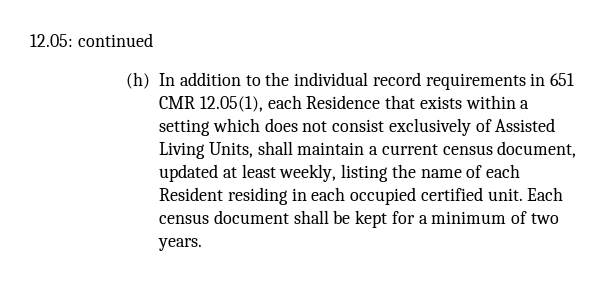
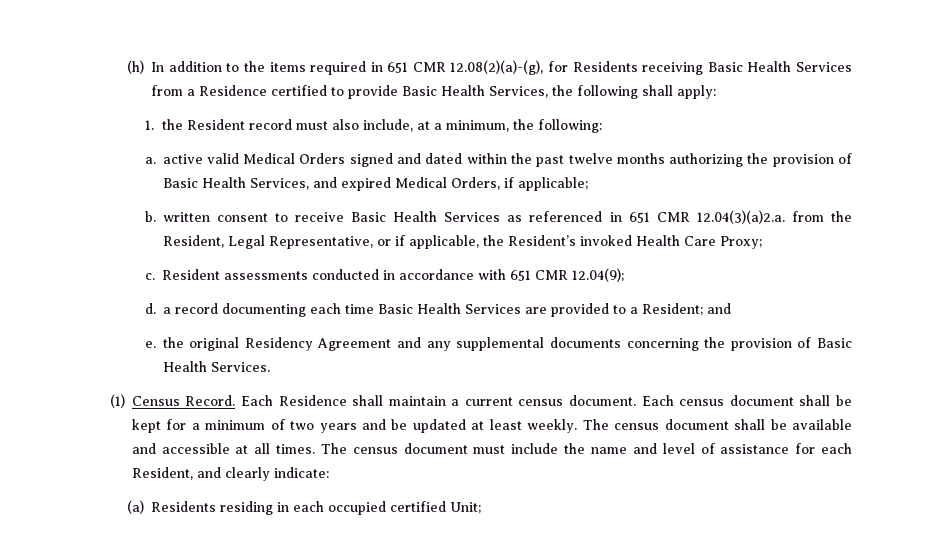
[30,33,153,47] 12.05: continued // -> (127, 67) none
[294,72,574,90] [159,95,530,112] [159,118,556,136] [159,142,253,159] individual record requirements in 651 CMR 12.05(1), each Residence that exists within a setting which does not consist exclusively of Assisted Living Units, -> [269,60,853,75] [151,85,717,99] [144,119,603,133] [144,153,853,167] [162,177,588,191] [144,210,852,224] [162,235,762,249] [144,268,625,282] [144,303,731,317] [144,337,852,351] [162,361,270,372] [109,394,347,408] items required in 651 CMR 12.08(2)(a)-(g), for Residents receiving Basic Health Services from a Residence certified to provide Basic Health Services, the following shall apply: // 1. the Resident record must also include, at a minimum, the following: // a. active valid Medical Orders signed and dated within the past twelve months authorizing the provision of Basic Health Services, and expired Medical Orders, if applicable; // b. written consent to receive Basic Health Services as referenced in 651 CMR 12.04(3)(a)2.a. from the Resident, Legal Representative, or if applicable, the Resident’s invoked Health Care Proxy; // c. Resident assessments conducted in accordance with 651 CMR 12.04(9); // d. a record documenting each time Basic Health Services are provided to a Resident; and // e. the original Residency Agreement and any supplemental documents concerning the provision of Basic Health Services. // (1) Census Record. Each Residence
[497,141,577,158] [159,164,520,182] [159,187,523,205] document, updated at least weekly, listing the name of each Resident residing in each occupied certified unit. -> [569,395,637,406] document.
[158,238,203,251] years. -> [319,419,852,433] [131,443,852,454] [131,467,329,481] [127,500,482,515] years and be updated at least weekly. The census document shall be available and accessible at all times. The census document must include the name and level of assistance for each Resident, and clearly indicate: // (a) Residents residing in each occupied certified Unit;

